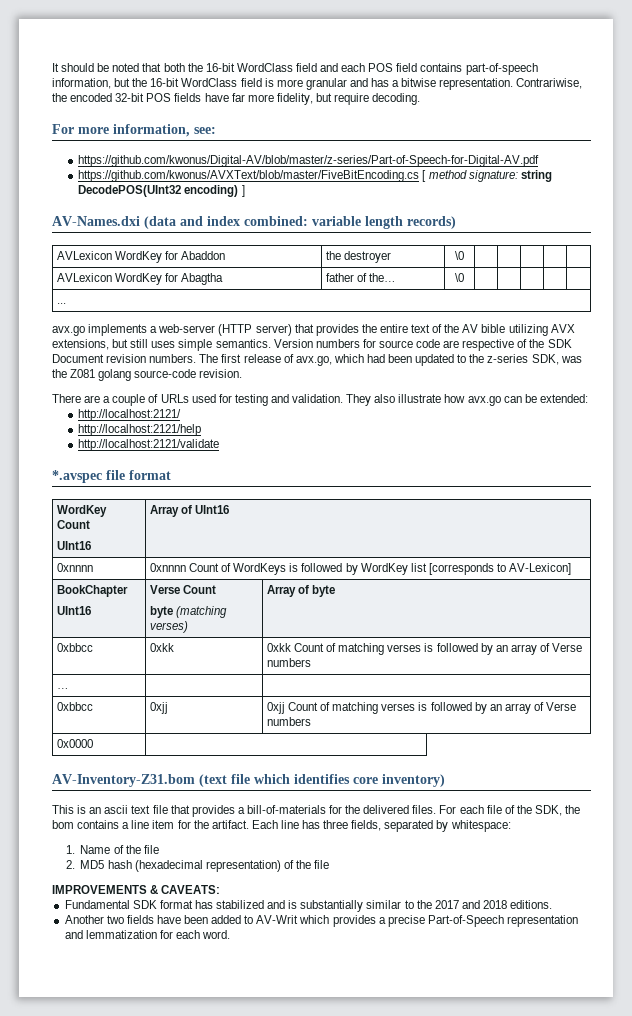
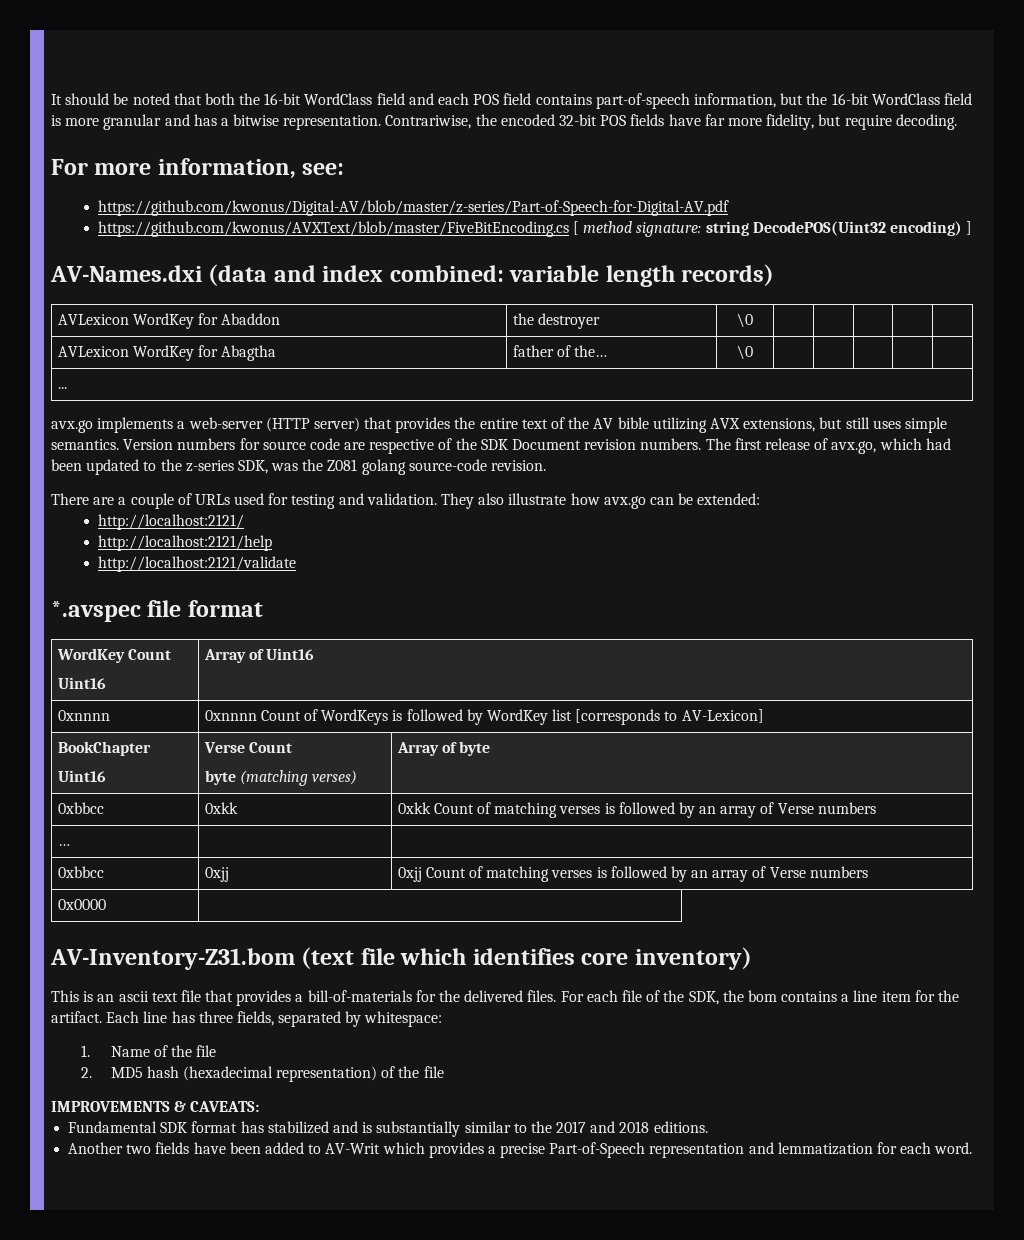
[78,185,182,197] DecodePOS(UInt32 -> [752,221,886,236] DecodePOS(Uint32
[56,541,91,550] [149,505,230,517] UInt16 | Array of UInt16 -> [57,677,106,689] [203,648,314,663] Uint16 | Array of Uint16
[56,606,91,615] UInt16 -> [57,770,106,782] Uint16

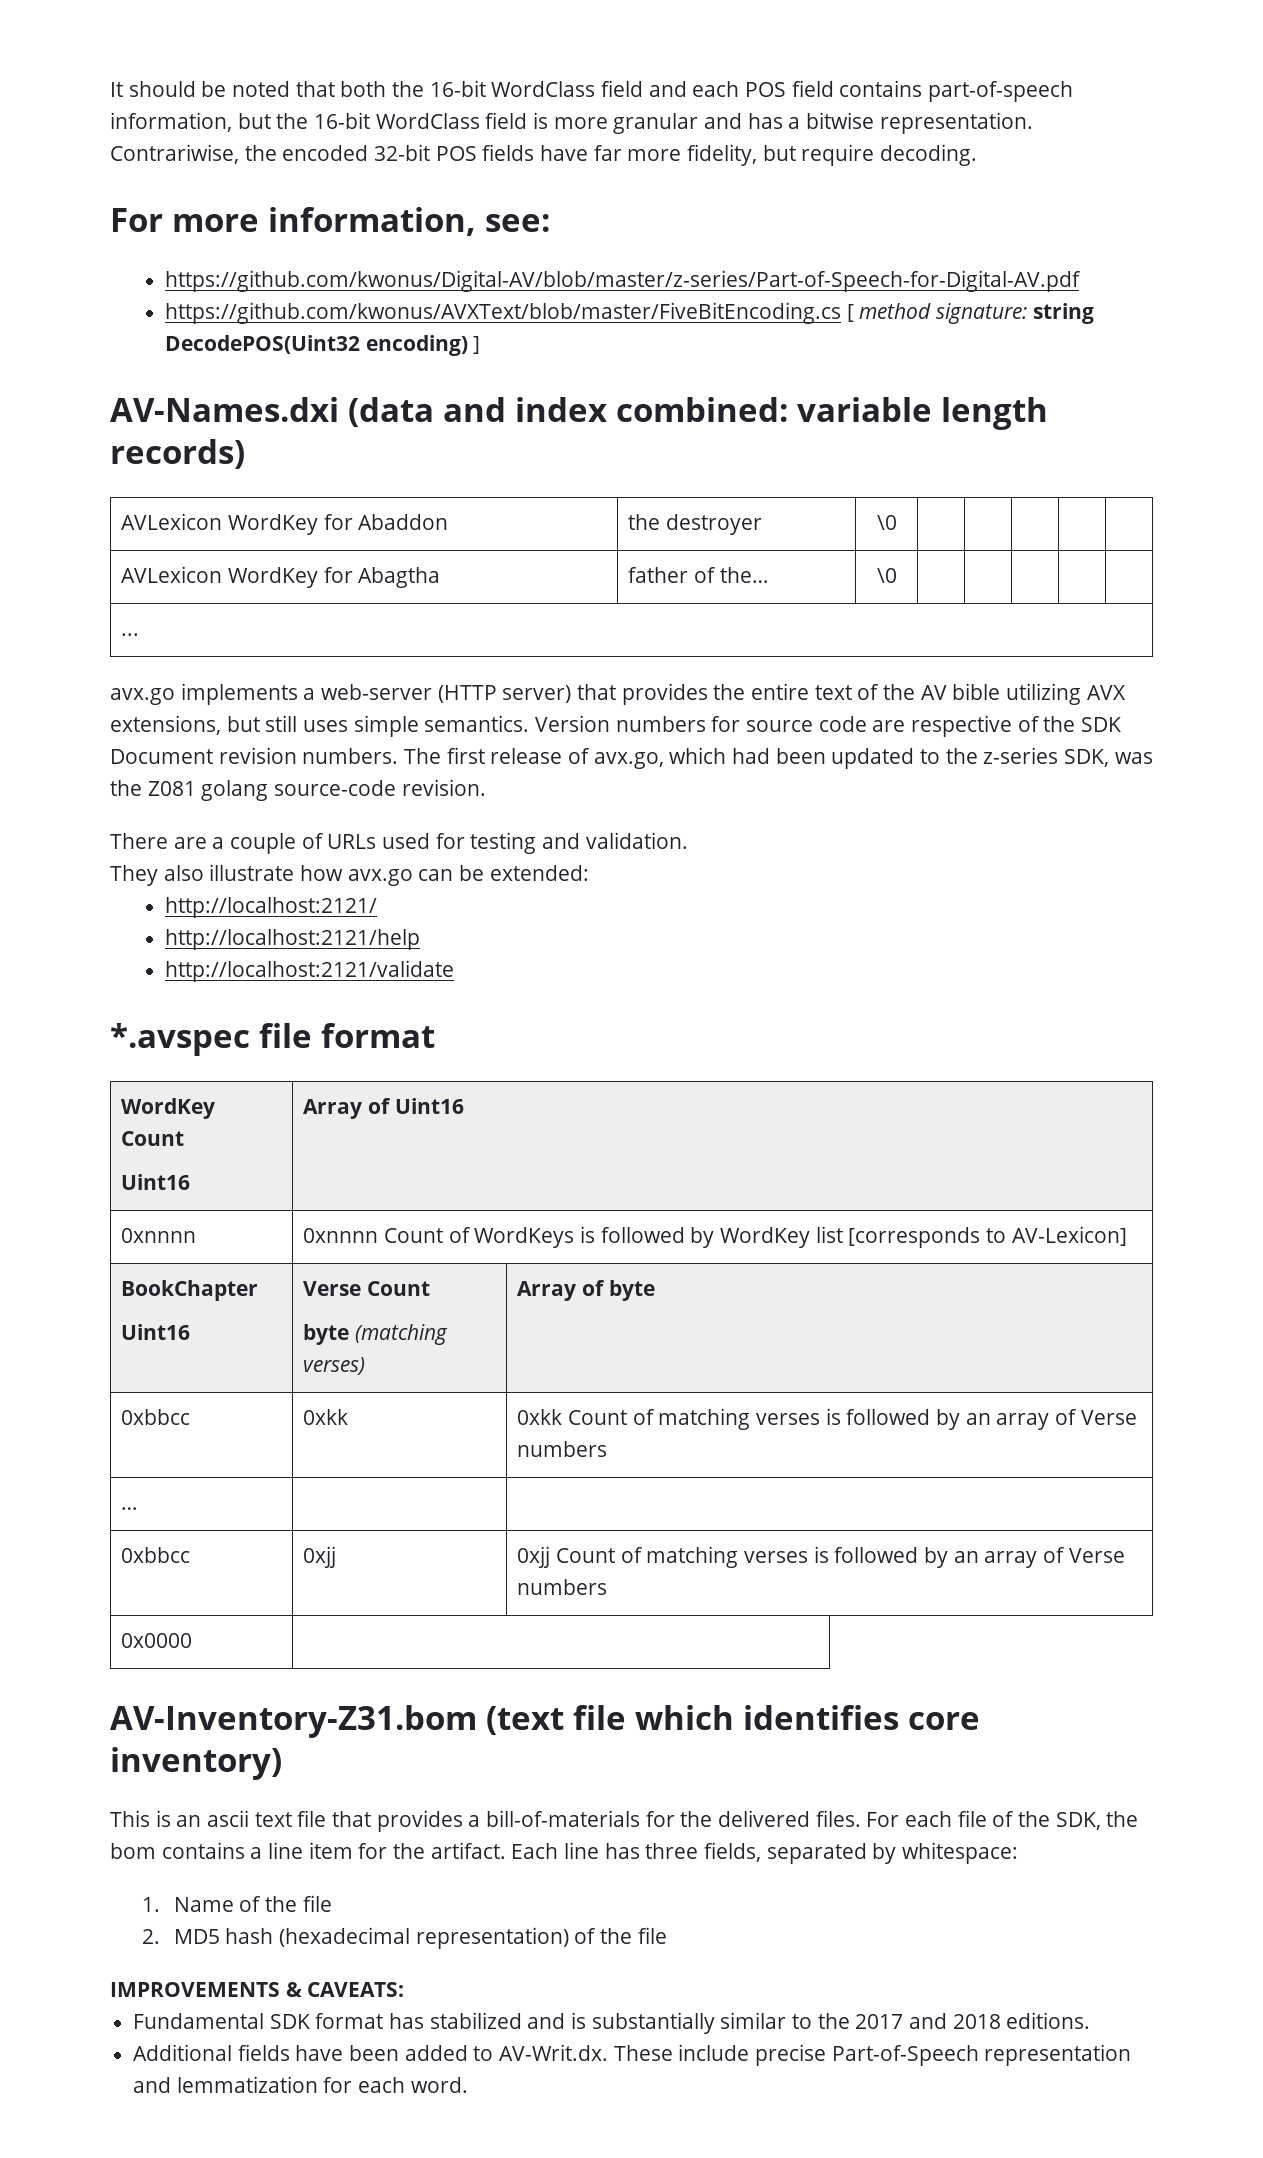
(437, 499) none -> (688, 840) //
[68,1142,152,1154] Another two -> [133,2044,233,2061] Additional
[325,1142,496,1158] AV-Writ which provides a -> [499,2044,750,2061] AV-Writ.dx. These include

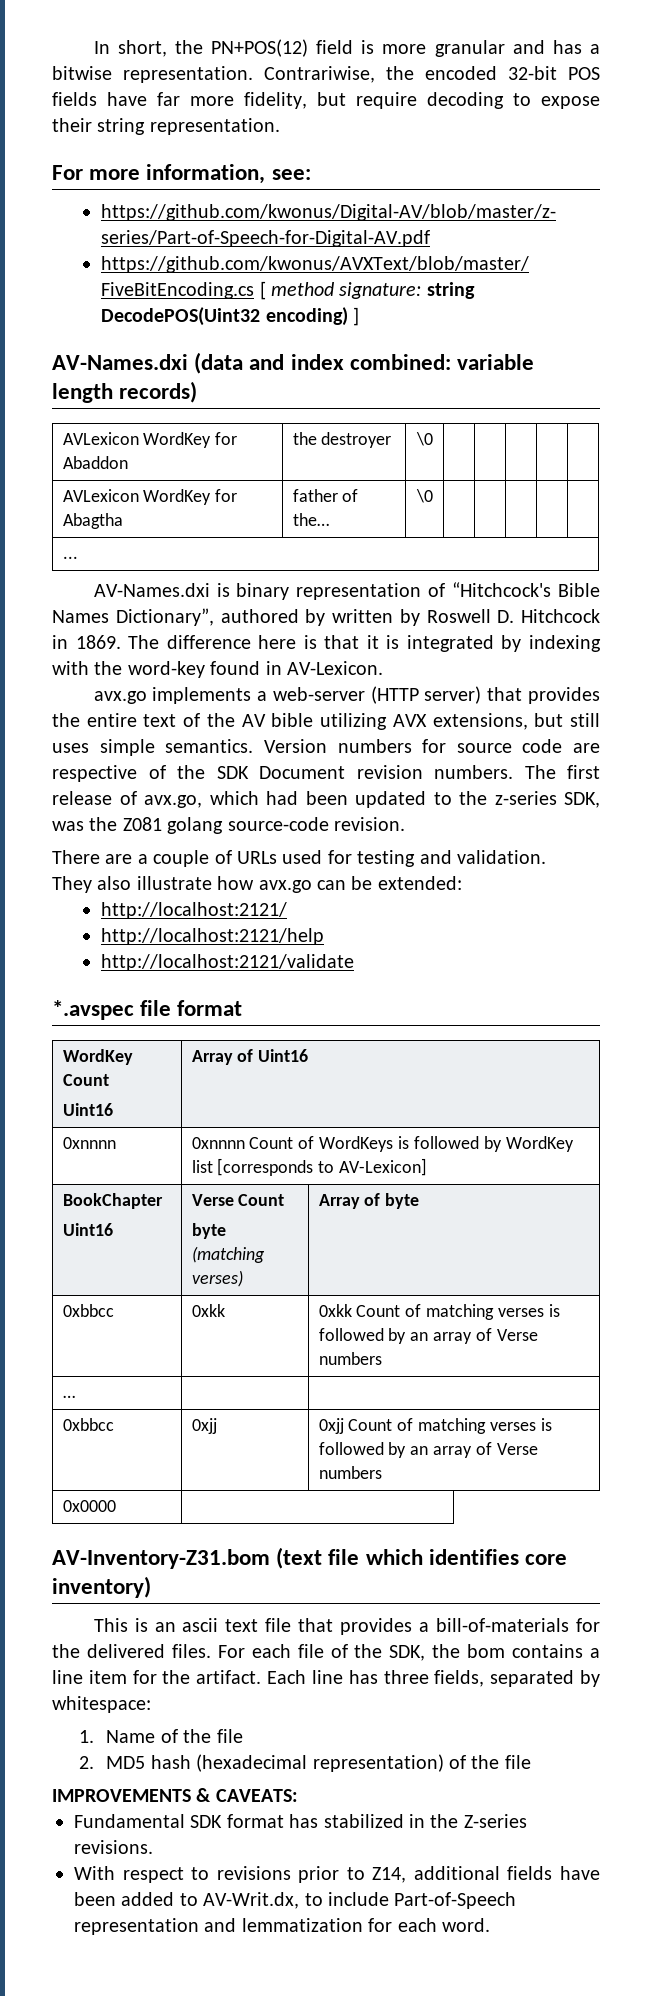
[110,80,1074,102] [110,112,480,132] It should be noted that both the 16-bit WordClass field and each POS field contains part-of-speech information, but the 16-bit WordClass -> [93,39,309,57] In short, the PN+POS(12)
[880,144,978,166] decoding. -> [427,92,600,109] [52,118,280,135] decoding to expose their string representation.
(140, 634) none -> [93,582,600,600] [52,608,600,626] [52,635,602,652] [52,661,383,678] // AV-Names.dxi is binary representation of “Hitchcock's Bible Names Dictionary”, authored by written by Roswell D. Hitchcock in 1869. The difference here is that it is integrated by indexing with the word-key found in AV-Lexicon.
[527,2012,1091,2034] [133,2044,233,2061] and is substantially similar to the 2017 and 2018 editions. // Additional -> [409,1814,527,1828] [74,1840,153,1854] [74,1866,500,1883] in the Z-series revisions. // With respect to revisions prior to Z14, additional
[499,2044,827,2066] AV-Writ.dx. These include precise -> [203,1892,389,1909] AV-Writ.dx, to include

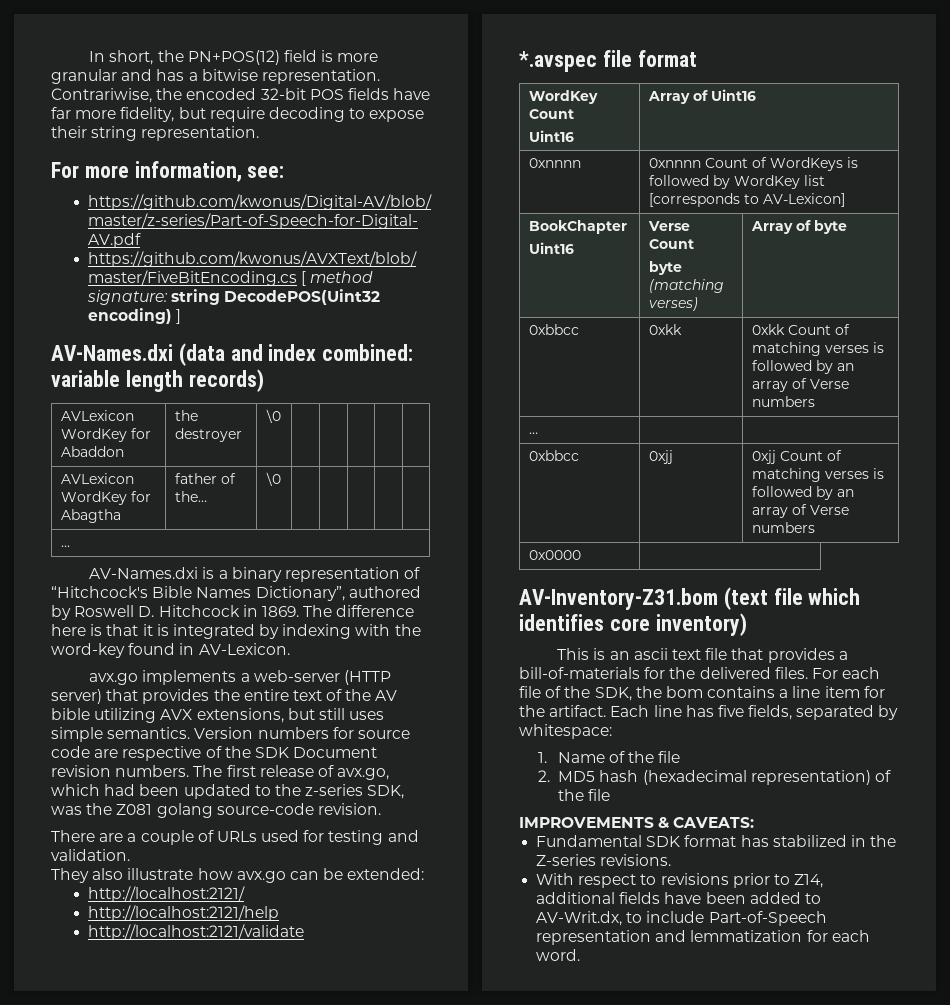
(230, 590) none -> [218,570,228,579] a
[332,609,420,626] written by -> (71, 612) none
[383,1670,429,1684] three -> [717,705,744,717] five

